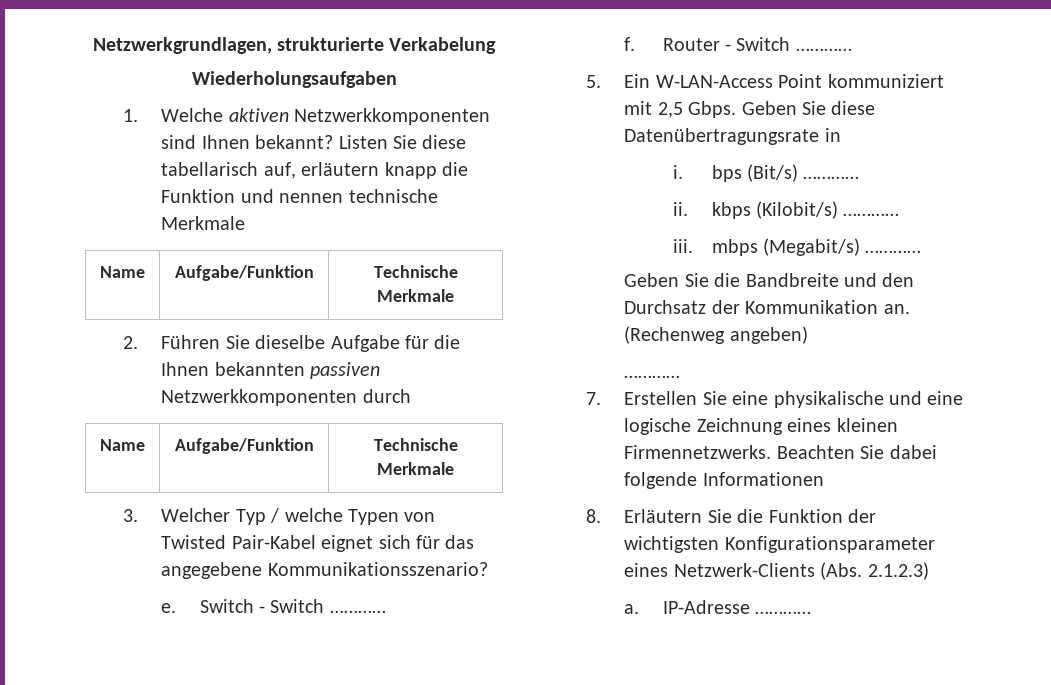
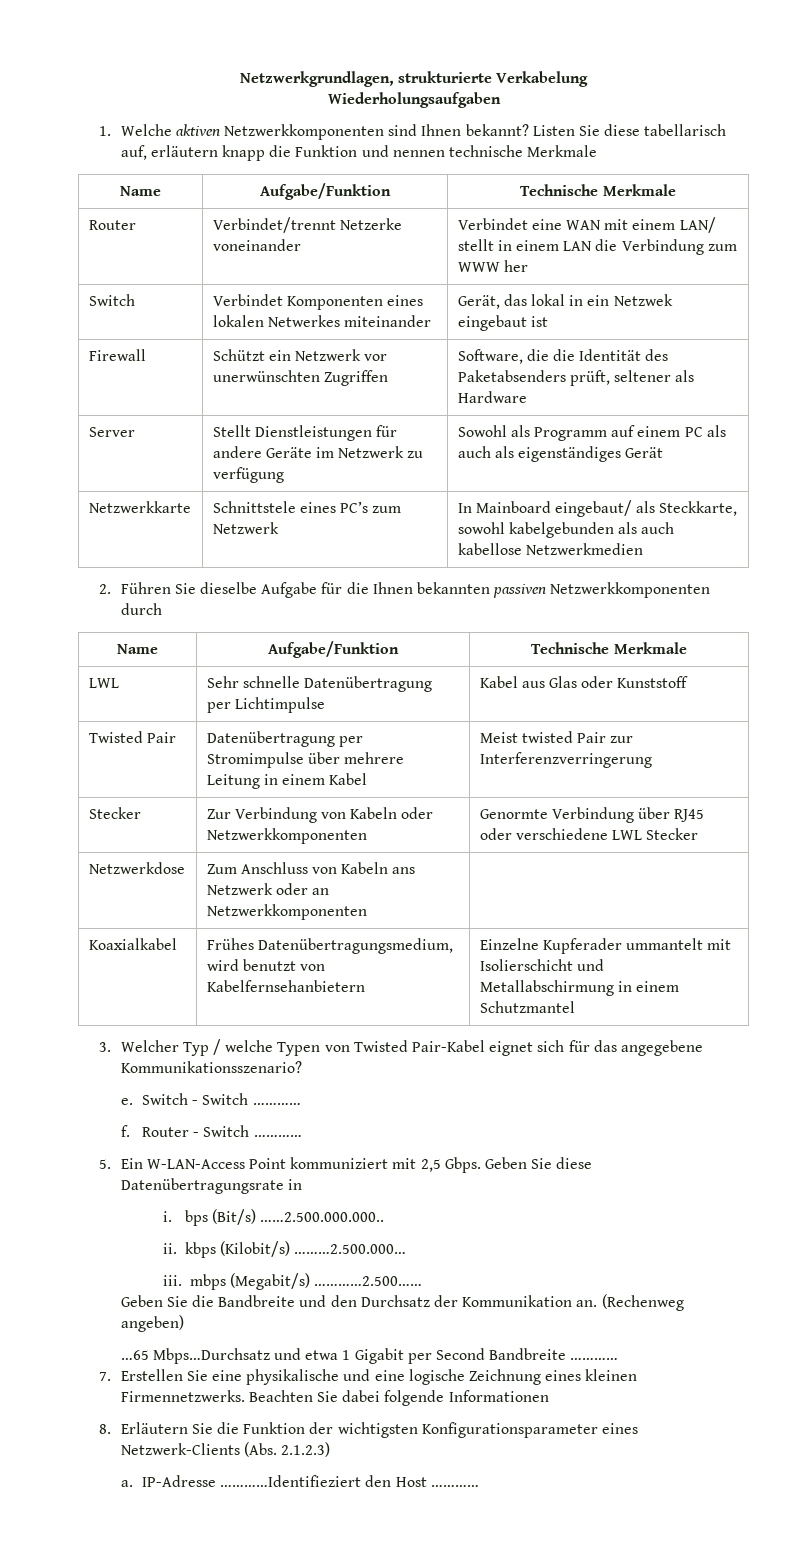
(454, 295) none -> [88,220,136,230] [212,217,402,233] [212,239,301,251] [457,217,716,233] [457,239,737,255] [457,260,528,272] [88,294,135,306] [212,294,424,310] [212,315,432,327] [457,294,673,309] [457,315,548,331] [88,349,146,361] [212,349,388,361] [212,370,388,386] [457,349,669,364] [457,370,695,386] [457,391,527,403] [88,427,135,437] [212,425,398,441] [212,446,424,458] [212,467,284,483] [457,425,726,441] [457,446,664,462] [88,501,191,513] [212,501,402,513] [212,522,279,534] [457,500,738,517] [457,522,675,538] [457,543,643,555] // Router | Verbindet/trennt Netzerke voneinander | Verbindet eine WAN mit einem LAN/ stellt in einem LAN die Verbindung zum WWW her // Switch | Verbindet Komponenten eines lokalen Netwerkes miteinander | Gerät, das lokal in ein Netzwek eingebaut ist // Firewall | Schützt ein Netzwerk vor unerwünschten Zugriffen | Software, die die Identität des Paketabsenders prüft, seltener als Hardware // Server | Stellt Dienstleistungen für andere Geräte im Netzwerk zu verfügung | Sowohl als Programm auf einem PC als auch als eigenständiges Gerät // Netzwerkkarte | Schnittstele eines PC’s zum Netzwerk | In Mainboard eingebaut/ als Steckkarte, sowohl kabelgebunden als auch kabellose Netzwerkmedien
(454, 468) none -> [88,678,119,688] [206,676,433,692] [206,697,325,713] [479,676,689,688] [88,731,176,743] [206,731,363,747] [206,752,405,768] [206,773,368,789] [479,731,634,743] [479,752,652,768] [88,807,141,819] [206,807,434,823] [206,828,367,844] [479,807,705,823] [479,828,699,840] [88,862,185,874] [206,862,416,874] [206,883,330,895] [206,904,367,920] [88,938,177,950] [206,938,453,954] [206,959,326,971] [206,980,365,992] [479,938,732,954] [479,959,604,971] [479,980,680,996] [479,1001,575,1013] // LWL | Sehr schnelle Datenübertragung per Lichtimpulse | Kabel aus Glas oder Kunststoff // Twisted Pair | Datenübertragung per Stromimpulse über mehrere Leitung in einem Kabel | Meist twisted Pair zur Interferenzverringerung // Stecker | Zur Verbindung von Kabeln oder Netzwerkkomponenten | Genormte Verbindung über RJ45 oder verschiedene LWL Stecker // Netzwerkdose | Zum Anschluss von Kabeln ans Netzwerk oder an Netzwerkkomponenten | // Koaxialkabel | Frühes Datenübertragungsmedium, wird benutzt von Kabelfernsehanbietern | Einzelne Kupferader ummantelt mit Isolierschicht und Metallabschirmung in einem Schutzmantel
[803,176,860,179] ………… -> [260,1212,385,1222] ……2.500.000.000..
[843,213,900,216] ………… -> [294,1244,407,1254] ………2.500.000…
[865,250,922,253] ………… -> [314,1276,423,1286] …………2.500……
(808, 335) none -> [120,1348,567,1364] …65 Mbps…Durchsatz und etwa 1 Gigabit per Second Bandbreite
(750, 607) none -> [220,1475,427,1487] …………Identifieziert den Host

